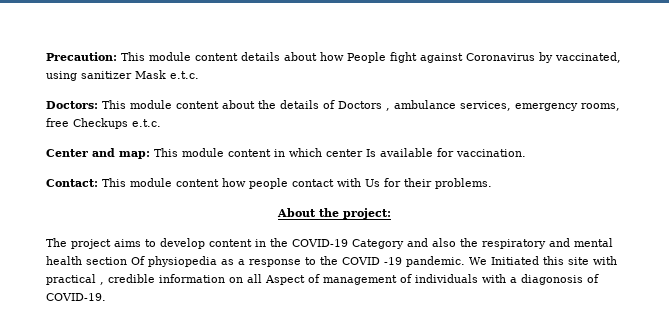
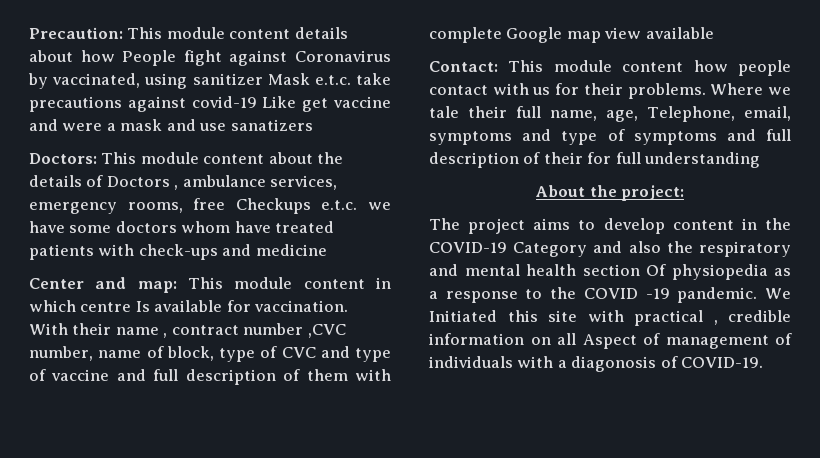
(199, 75) none -> [356,73,391,85] [29,96,392,112] [29,119,313,131] take precautions against covid-19 Like get vaccine and were a mask and use sanatizers
(161, 123) none -> [368,202,392,210] [29,221,335,233] [29,244,327,260] we have some doctors whom have treated patients with check-ups and medicine
[326,149,363,157] center -> [80,302,132,312] centre
(526, 153) none -> [29,323,346,338] [29,346,391,362] [29,369,391,385] [429,27,714,43] With their name , contract number ,CVC number, name of block, type of CVC and type of vaccine and full description of them with complete Google map view available
[365,179,380,187] Us -> [532,87,551,95] us
(492, 183) none -> [710,83,791,95] [429,106,791,122] [429,129,791,145] [429,152,761,168] Where we tale their full name, age, Telephone, email, symptoms and type of symptoms and full description of their for full understanding

